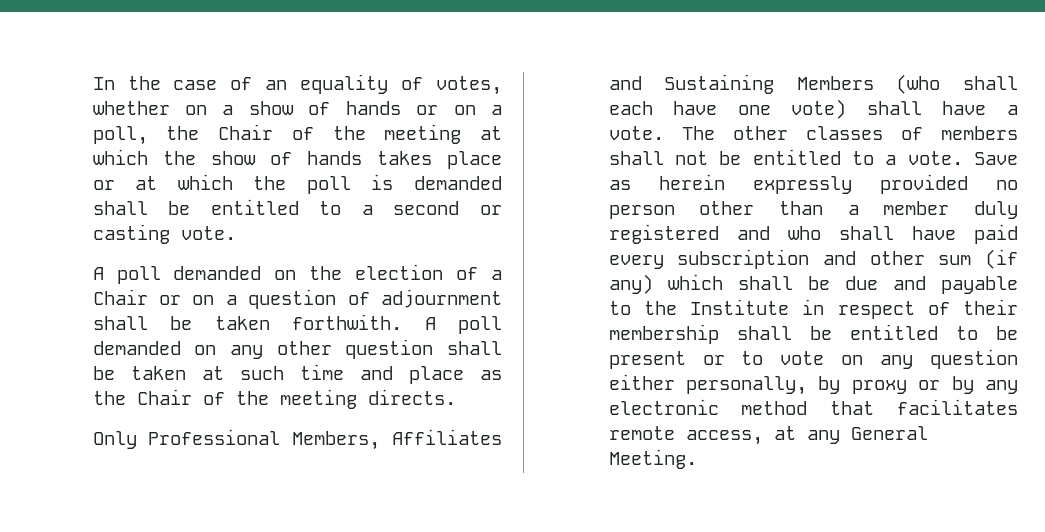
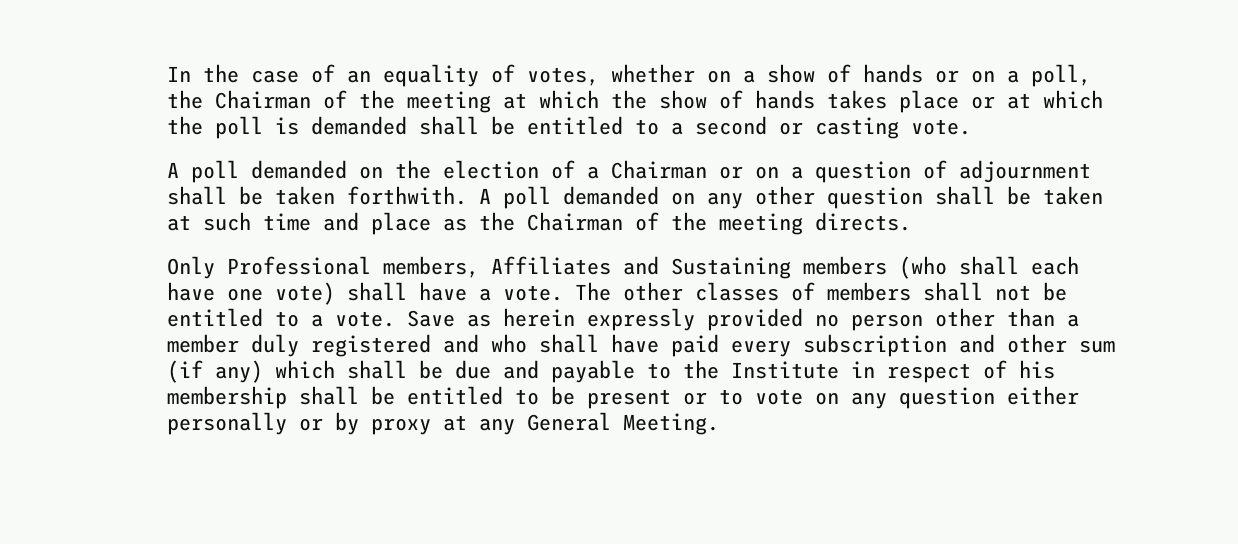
[218,124,274,140] Chair -> [214,90,311,109] Chairman
[92,289,148,305] Chair -> [610,160,707,179] Chairman
[136,389,192,405] Chair -> [526,212,623,231] Chairman
[292,431,381,450] Members, -> [382,256,479,278] members,
[796,76,874,90] Members -> [802,256,887,275] members
[963,299,1018,315] their -> [1018,360,1055,379] his
[686,376,1019,395] [608,399,1018,415] [608,426,763,445] personally, by proxy or by any electronic method that facilitates remote access, -> [166,412,431,435] personally or by proxy

